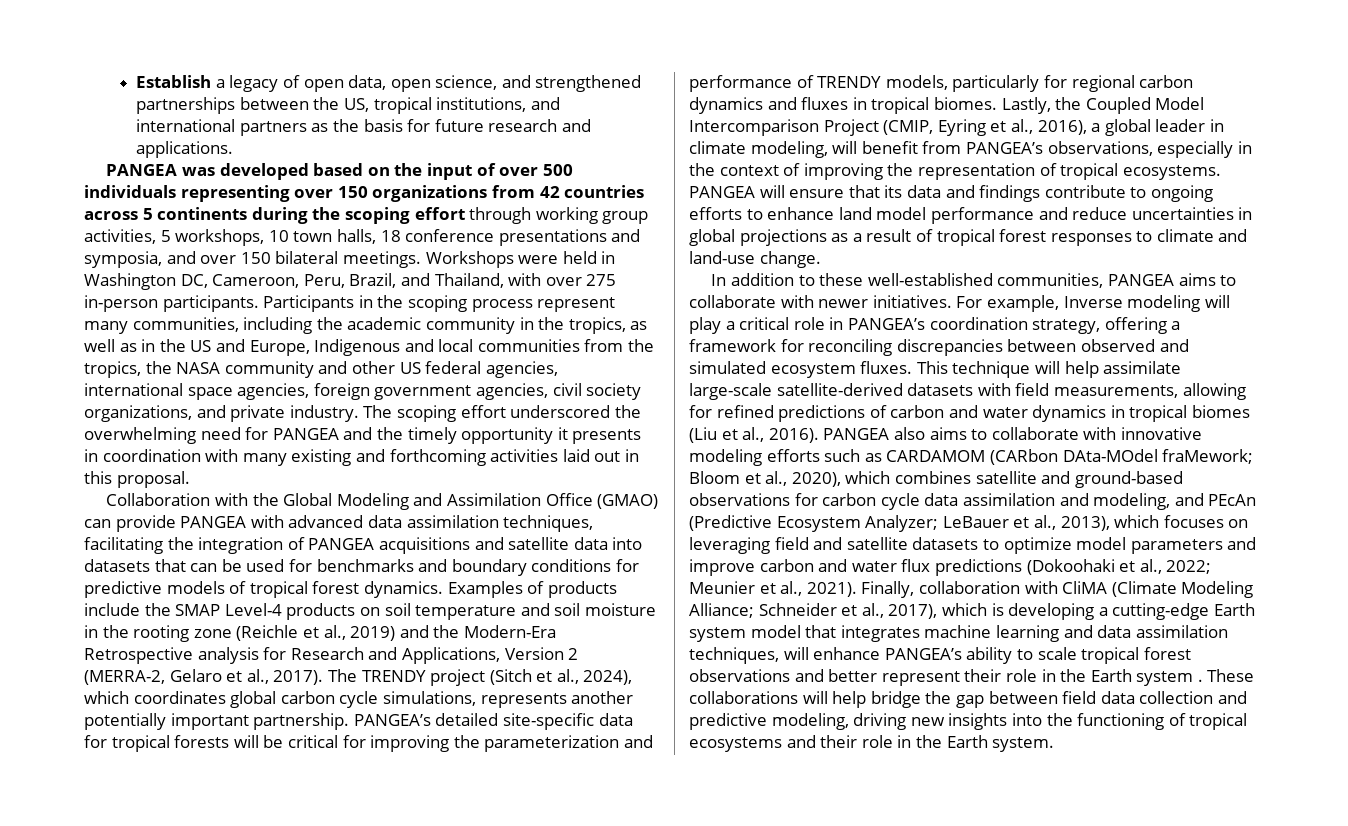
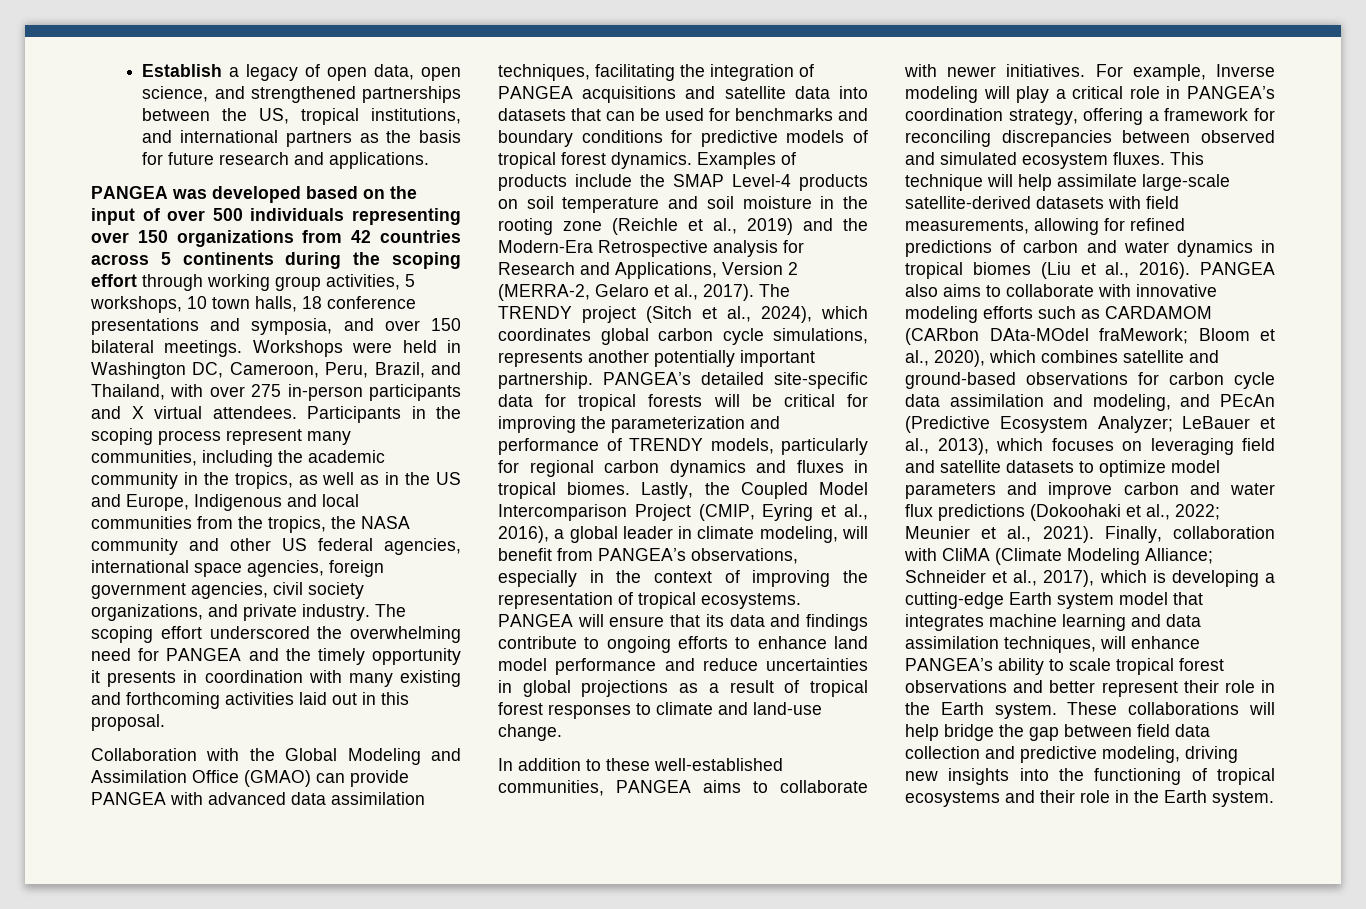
[162,295,259,312] participants. -> [369,384,461,401] [91,406,297,419] participants and X virtual attendees.
[1136,671,1203,686] system . -> [994,703,1057,719] system.

